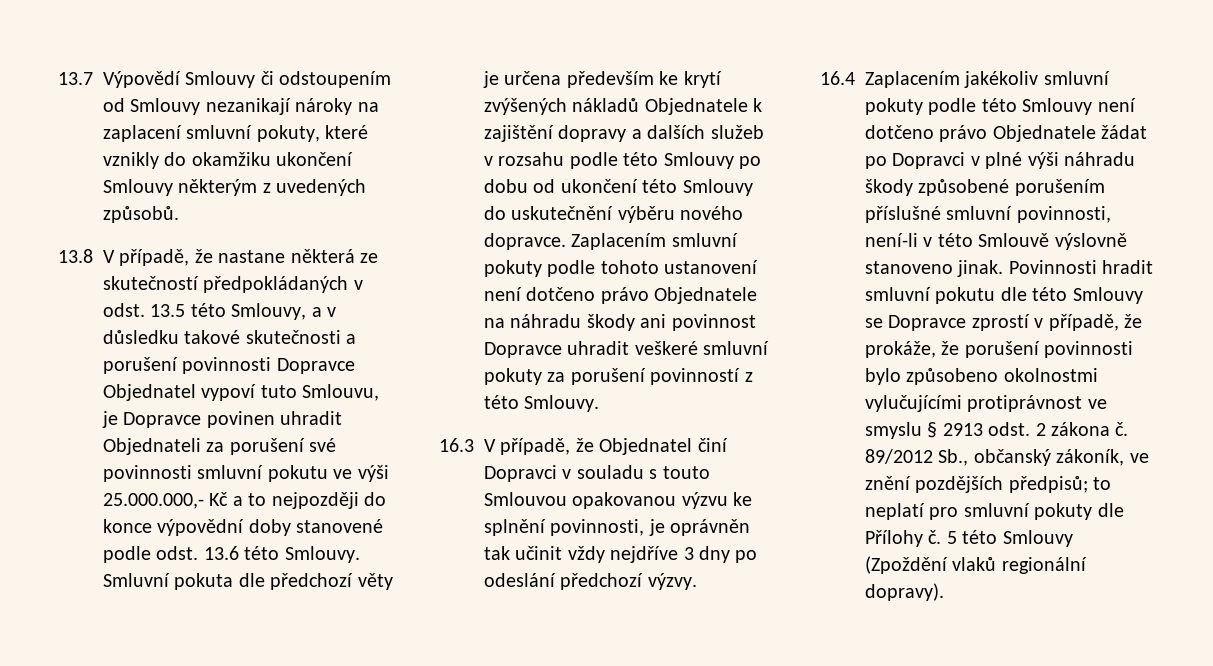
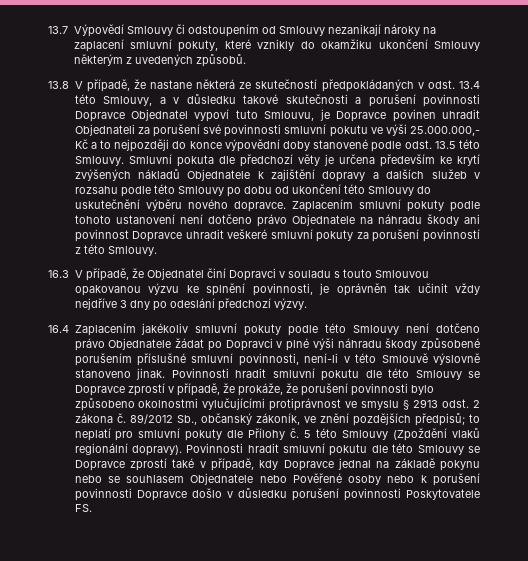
[150,304,186,317] 13.5 -> [458,81,480,89] 13.4
[203,546,239,560] 13.6 -> [434,141,456,149] 13.5
(944, 592) none -> [186,443,481,456] [74,458,481,471] [74,473,480,486] [74,488,480,501] [74,504,92,512] Povinnosti hradit smluvní pokutu dle této Smlouvy se Dopravce zprostí také v případě, kdy Dopravce jednal na základě pokynu nebo se souhlasem Objednatele nebo Pověřené osoby nebo k porušení povinnosti Dopravce došlo v důsledku porušení povinnosti Poskytovatele FS.

